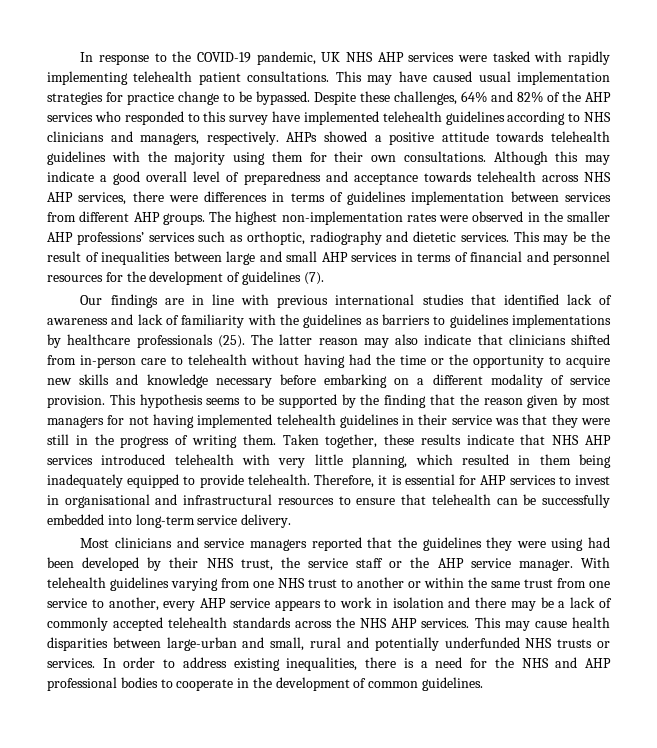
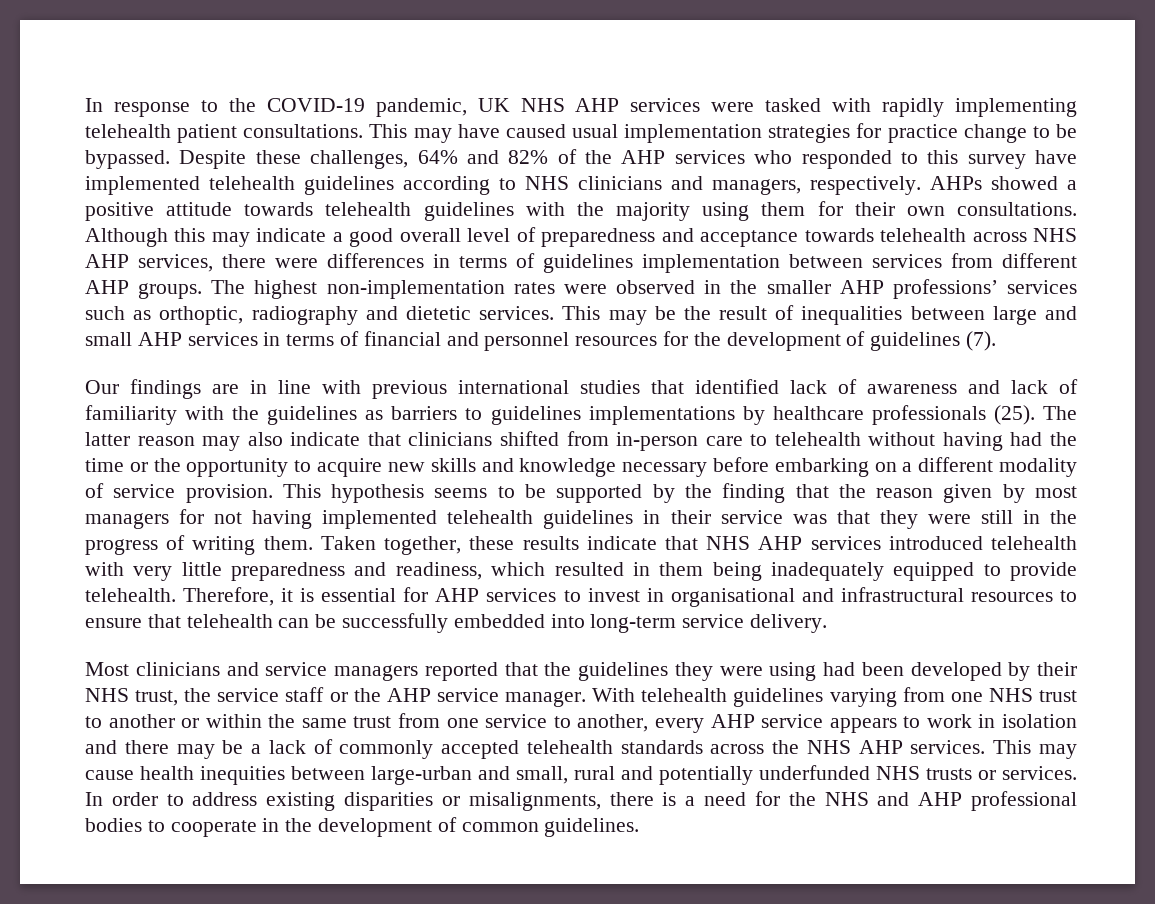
[352,454,408,468] planning, -> [231,562,482,581] preparedness and readiness,
[47,637,108,651] disparities -> [200,766,285,785] inequities
[286,657,358,671] inequalities, -> [344,792,601,811] disparities or misalignments,

